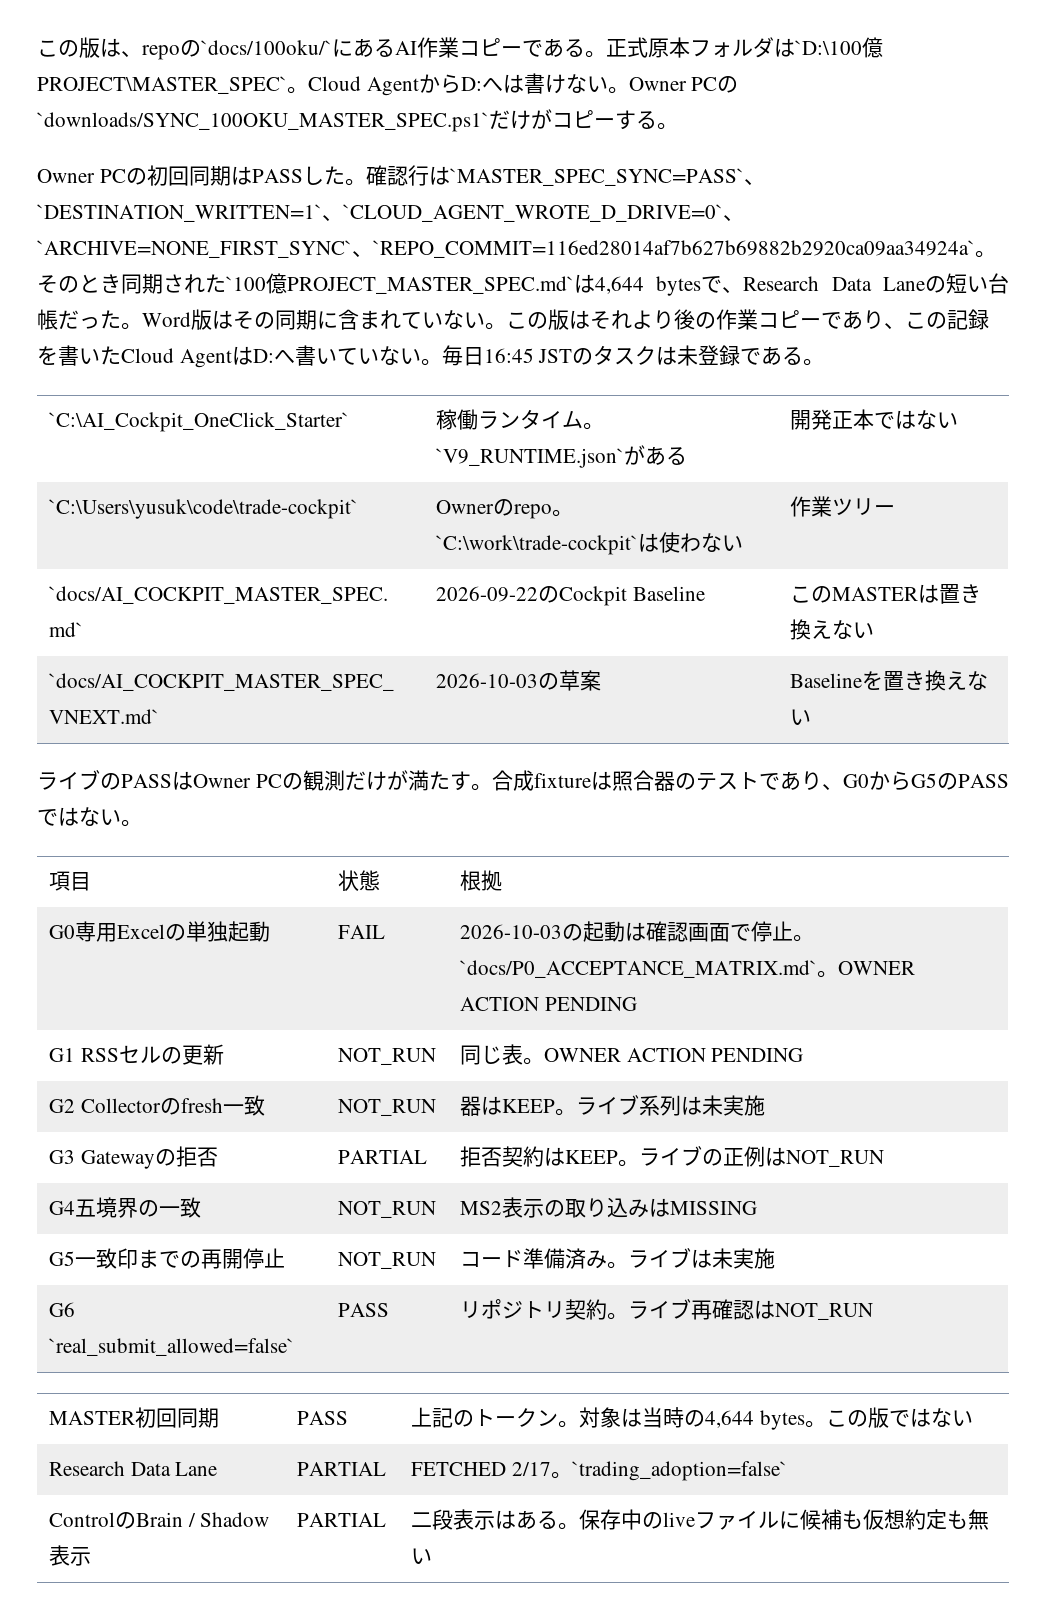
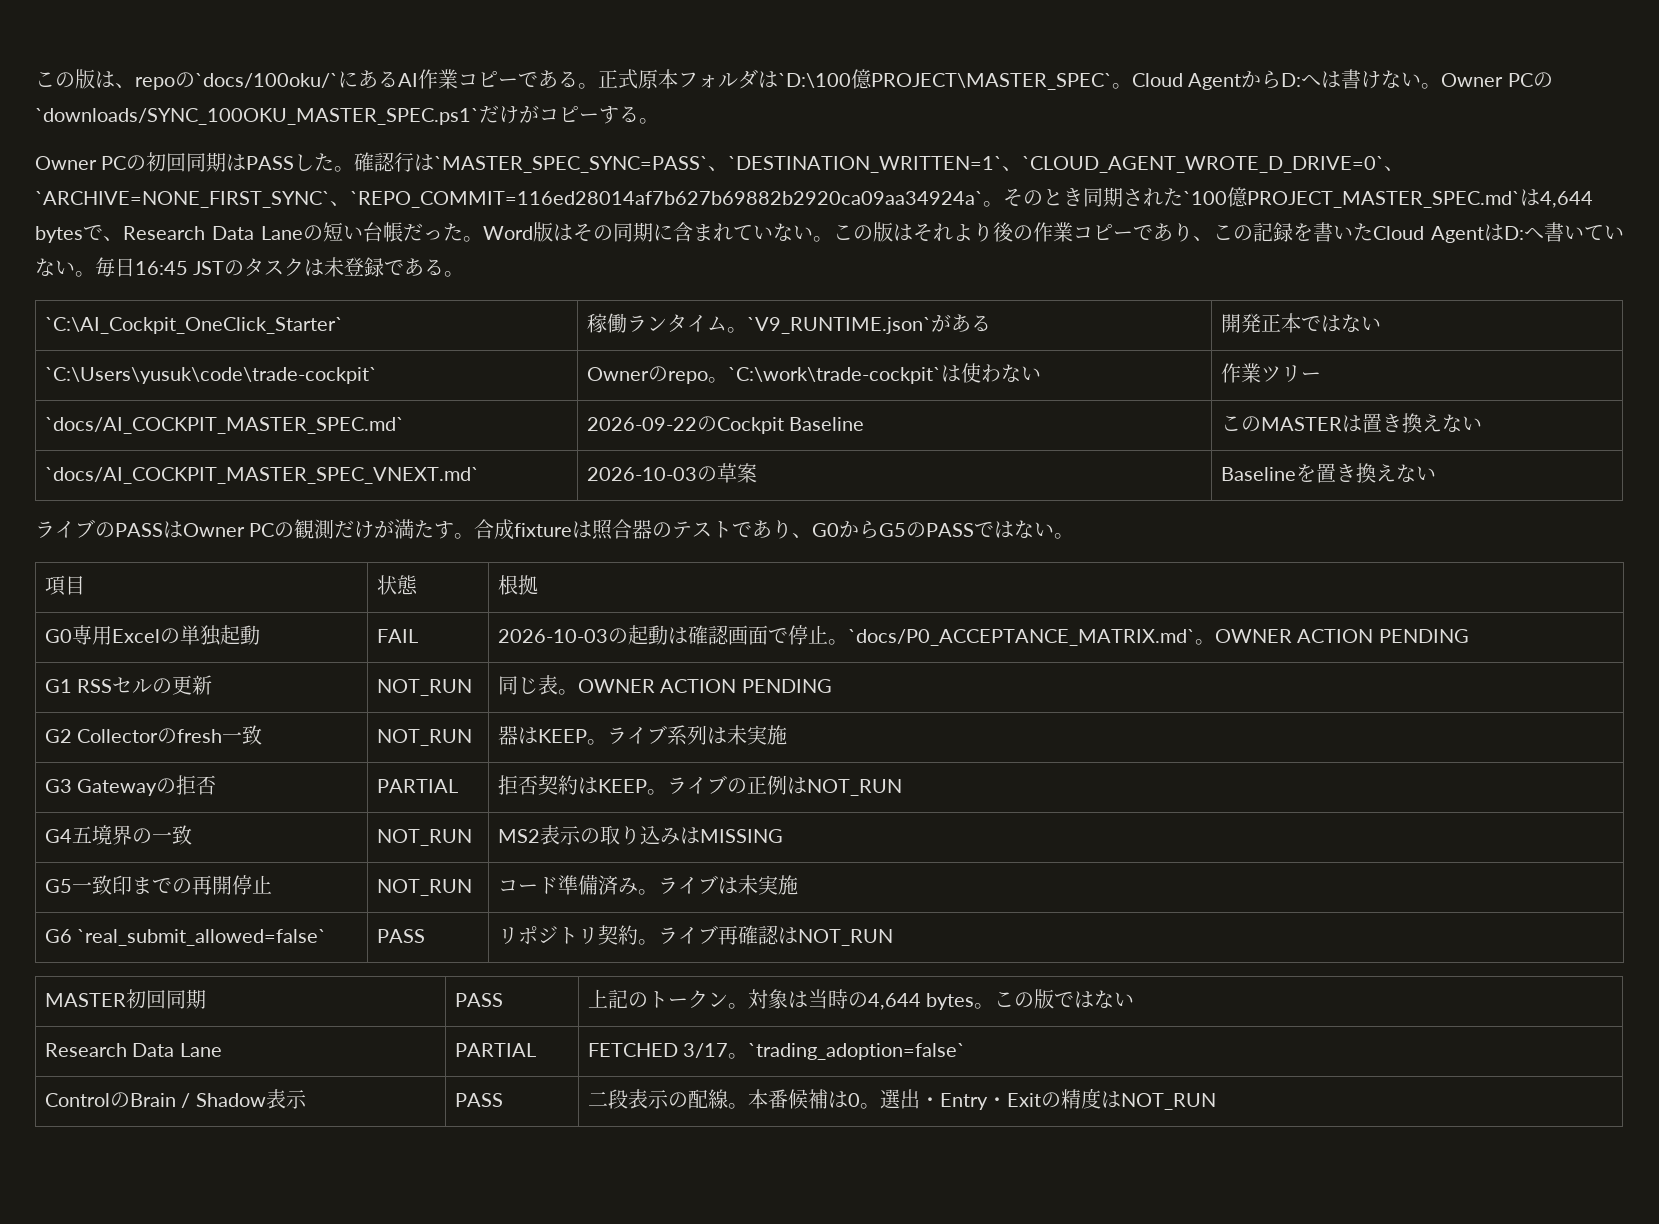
[511,1462,551,1476] 2/17 -> [683,1043,729,1058] 3/17
[296,1513,386,1527] PARTIAL -> [454,1093,503,1107] PASS
[494,1509,989,1530] [410,1548,432,1564] はある。保存中のliveファイルに候補も仮想約定も無い -> [667,1088,1216,1110] の配線。本番候補は0。選出・Entry・Exitの精度はNOT_RUN

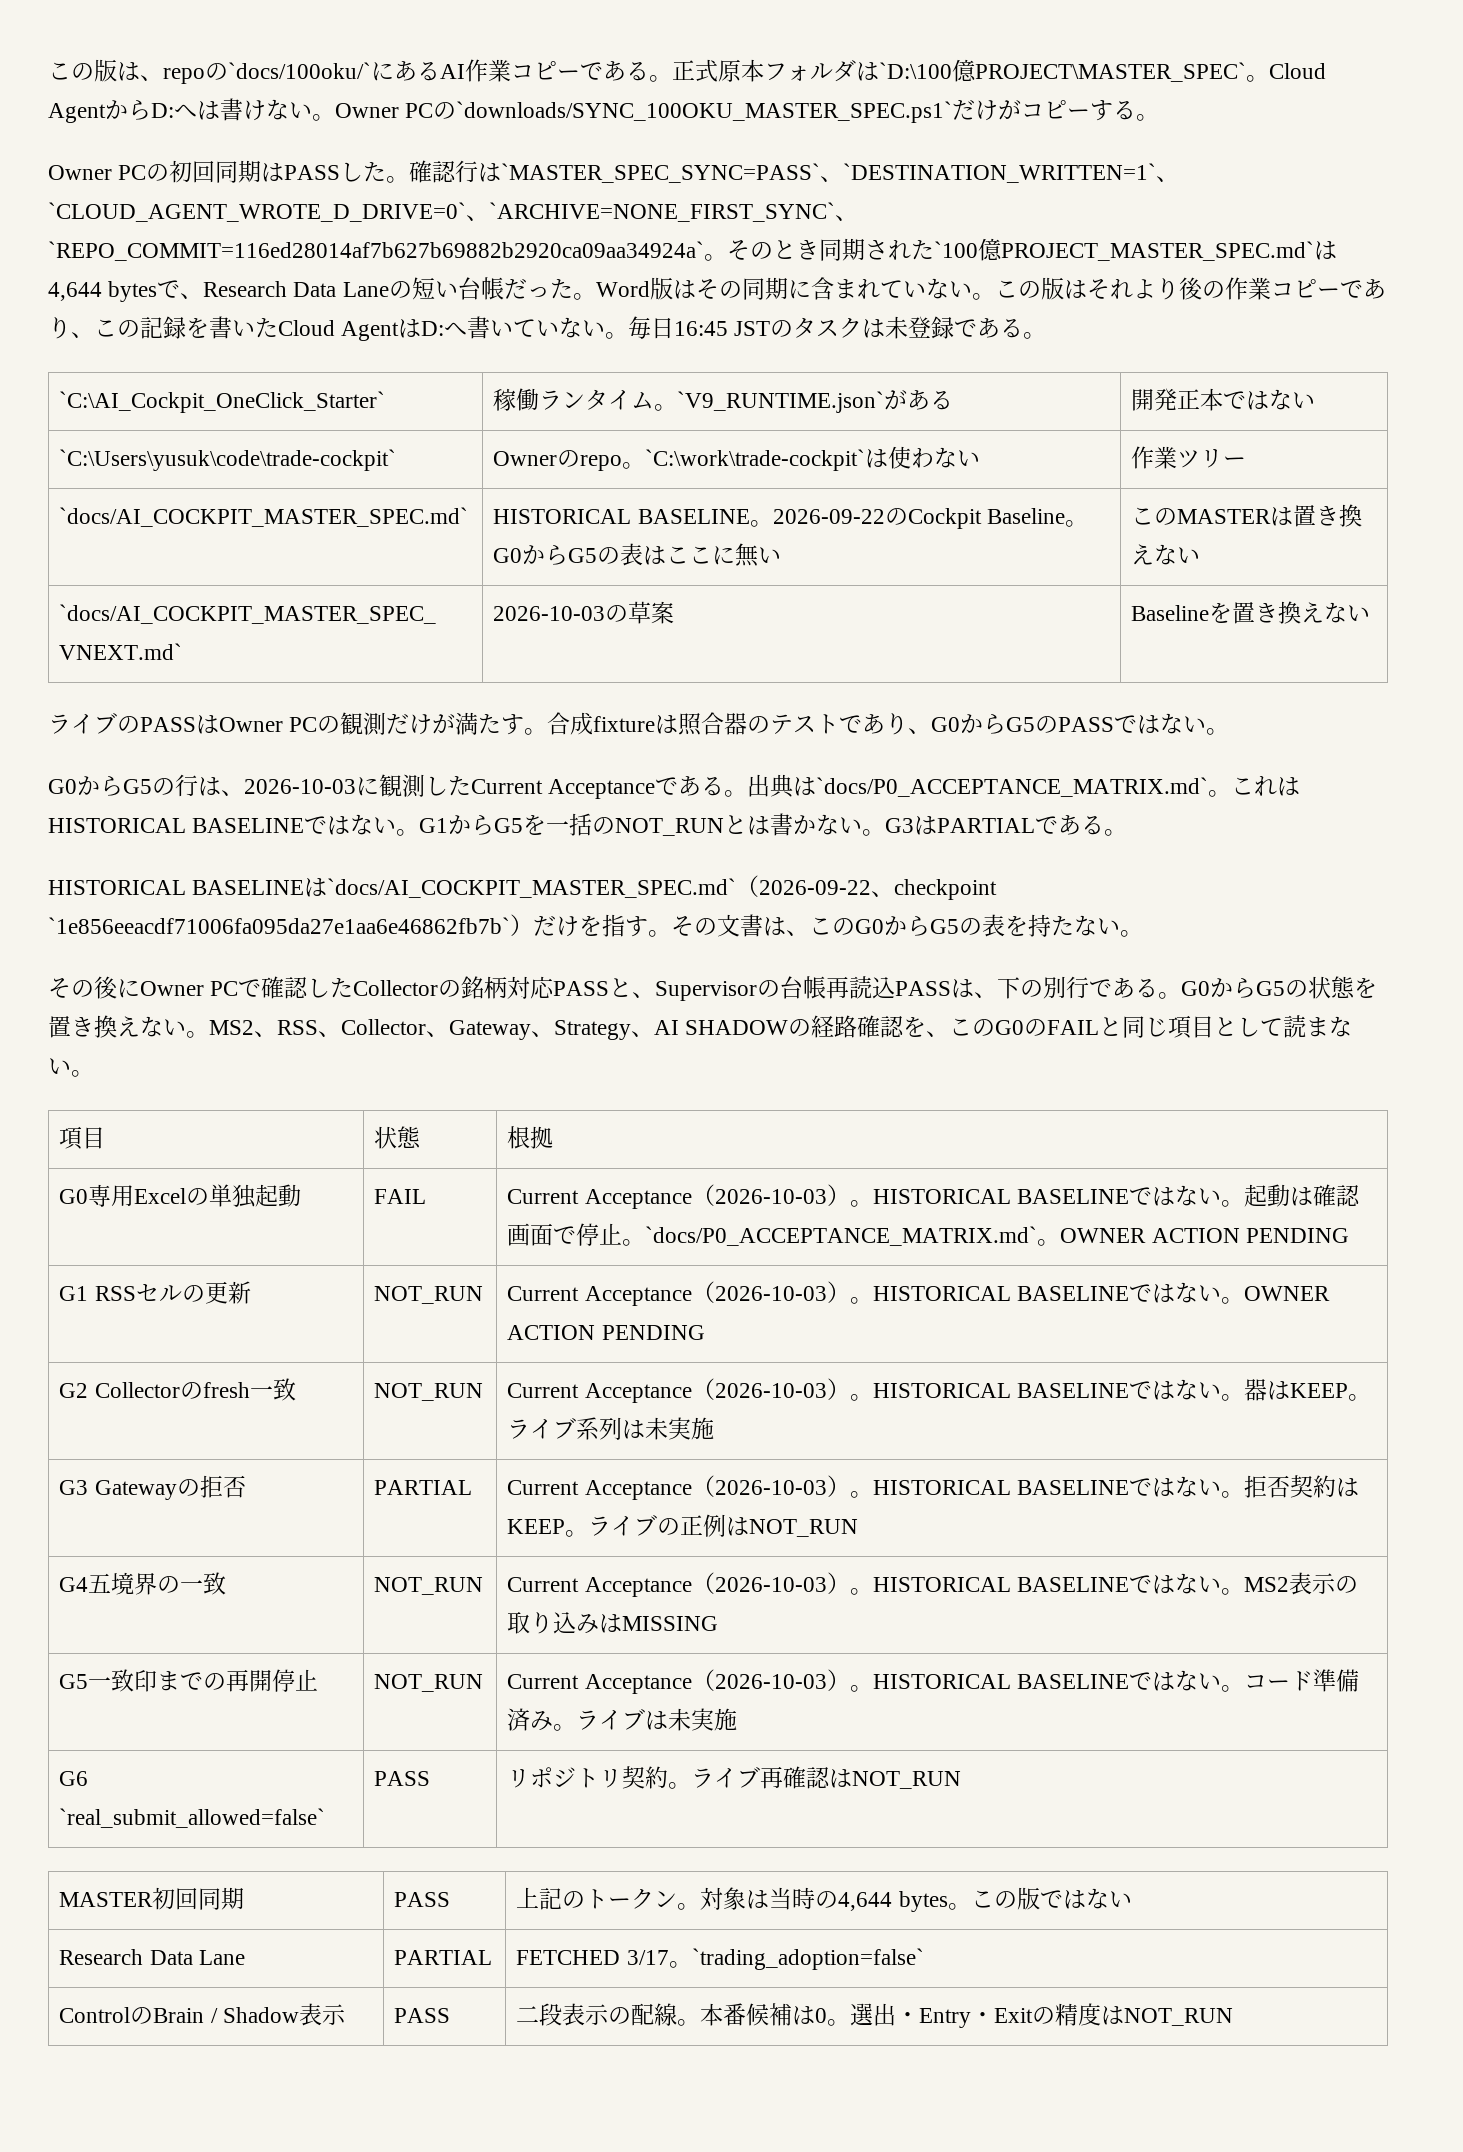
(404, 425) none -> [493,509,773,527] HISTORICAL BASELINE。
(865, 424) none -> [1064,520,1088,527] [493,543,782,567] 。G0からG5の表はここに無い
(1075, 536) none -> [48,774,1301,799] [48,813,1128,836] [48,875,998,900] [48,914,1143,937] [48,976,1378,1001] [48,1015,1353,1040] [48,1058,94,1077] // G0からG5の行は、2026-10-03に観測したCurrent Acceptanceである。出典は`docs/P0_ACCEPTANCE_MATRIX.md`。これはHISTORICAL BASELINEではない。G1からG5を一括のNOT_RUNとは書かない。G3はPARTIALである。 // HISTORICAL BASELINEは`docs/AI_COCKPIT_MASTER_SPEC.md`（2026-09-22、checkpoint `1e856eeacdf71006fa095da27e1aa6e46862fb7b`）だけを指す。その文書は、このG0からG5の表を持たない。 // その後にOwner PCで確認したCollectorの銘柄対応PASSと、Supervisorの台帳再読込PASSは、下の別行である。G0からG5の状態を置き換えない。MS2、RSS、Collector、Gateway、Strategy、AI SHADOWの経路確認を、このG0のFAILと同じ項目として読まない。
[497,628,628,644] 2026-10-03の -> [507,1184,1244,1209] Current Acceptance（2026-10-03）。HISTORICAL BASELINEではない。
[497,675,558,695] 同じ表 -> [507,1281,1221,1306] Current Acceptance（2026-10-03）。HISTORICAL BASELINEではない
(472, 737) none -> [507,1378,1244,1403] Current Acceptance（2026-10-03）。HISTORICAL BASELINEではない。
(458, 786) none -> [507,1475,1244,1500] Current Acceptance（2026-10-03）。HISTORICAL BASELINEではない。
(472, 837) none -> [507,1572,1244,1597] Current Acceptance（2026-10-03）。HISTORICAL BASELINEではない。
(472, 887) none -> [507,1669,1244,1694] Current Acceptance（2026-10-03）。HISTORICAL BASELINEではない。

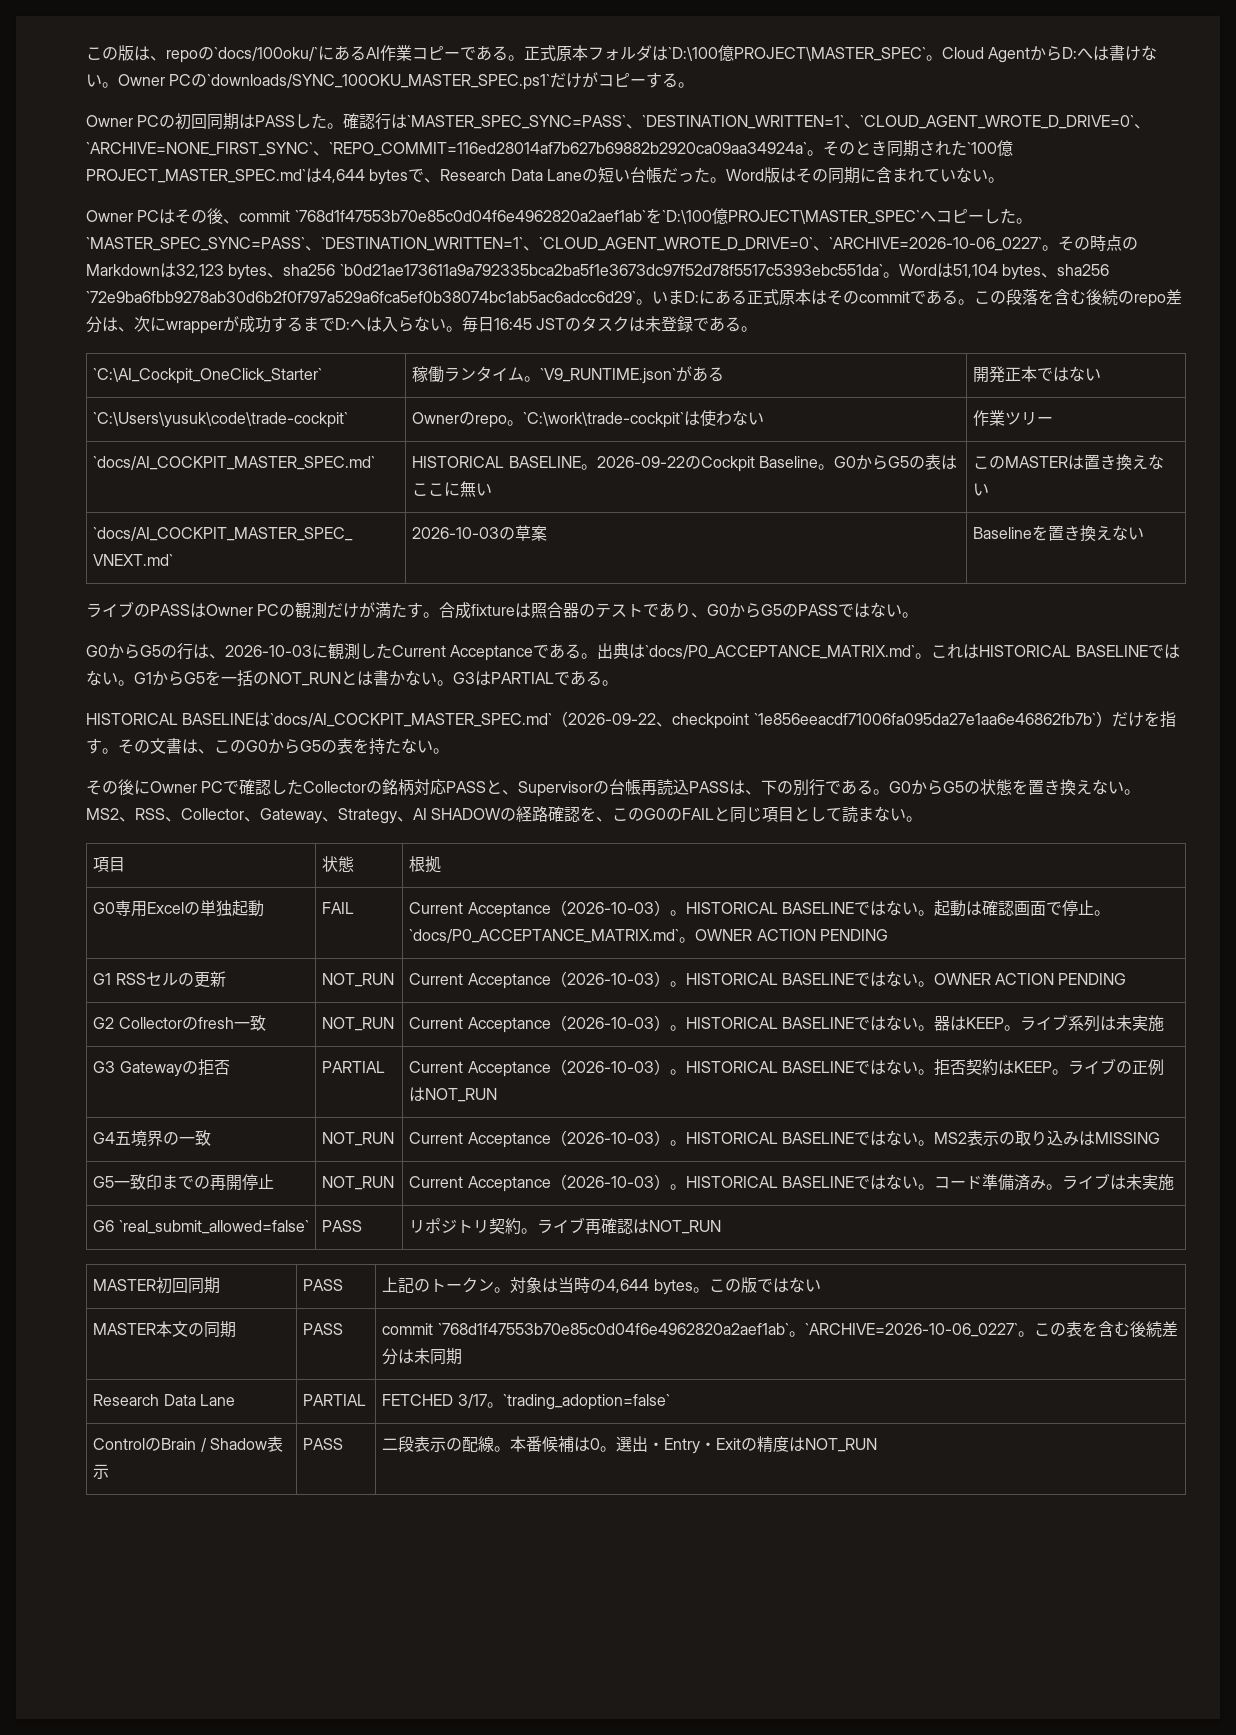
[994,277,1386,300] [48,316,560,341] この版はそれより後の作業コピーであり、この記録を書いたCloud AgentはD:へ書いてい -> [86,208,1032,224] [86,235,1138,251] [86,263,1109,280] [86,289,1182,307] [86,316,414,334] // Owner PCはその後、commit `768d1f47553b70e85c0d04f6e4962820a2aef1ab`を`D:\100億PROJECT\MASTER_SPEC`へコピーした。`MASTER_SPEC_SYNC=PASS`、`DESTINATION_WRITTEN=1`、`CLOUD_AGENT_WROTE_D_DRIVE=0`、`ARCHIVE=2026-10-06_0227`。その時点のMarkdownは32,123 bytes、sha256 `b0d21ae173611a9a792335bca2ba5f1e3673dc97f52d78f5517c5393ebc551da`。Wordは51,104 bytes、sha256 `72e9ba6fbb9278ab30d6b2f0f797a529a6fca5ef0b38074bc1ab5ac6adcc6d29`。いまD:にある正式原本はそのcommitである。この段落を含む後続のrepo差分は、次にwrapperが成功するまでD:へは入ら
(1132, 1899) none -> [93,1321,237,1338] [303,1323,344,1335] [382,1321,1178,1337] [382,1348,463,1365] // MASTER本文の同期 | PASS | commit `768d1f47553b70e85c0d04f6e4962820a2aef1ab`。`ARCHIVE=2026-10-06_0227`。この表を含む後続差分は未同期

